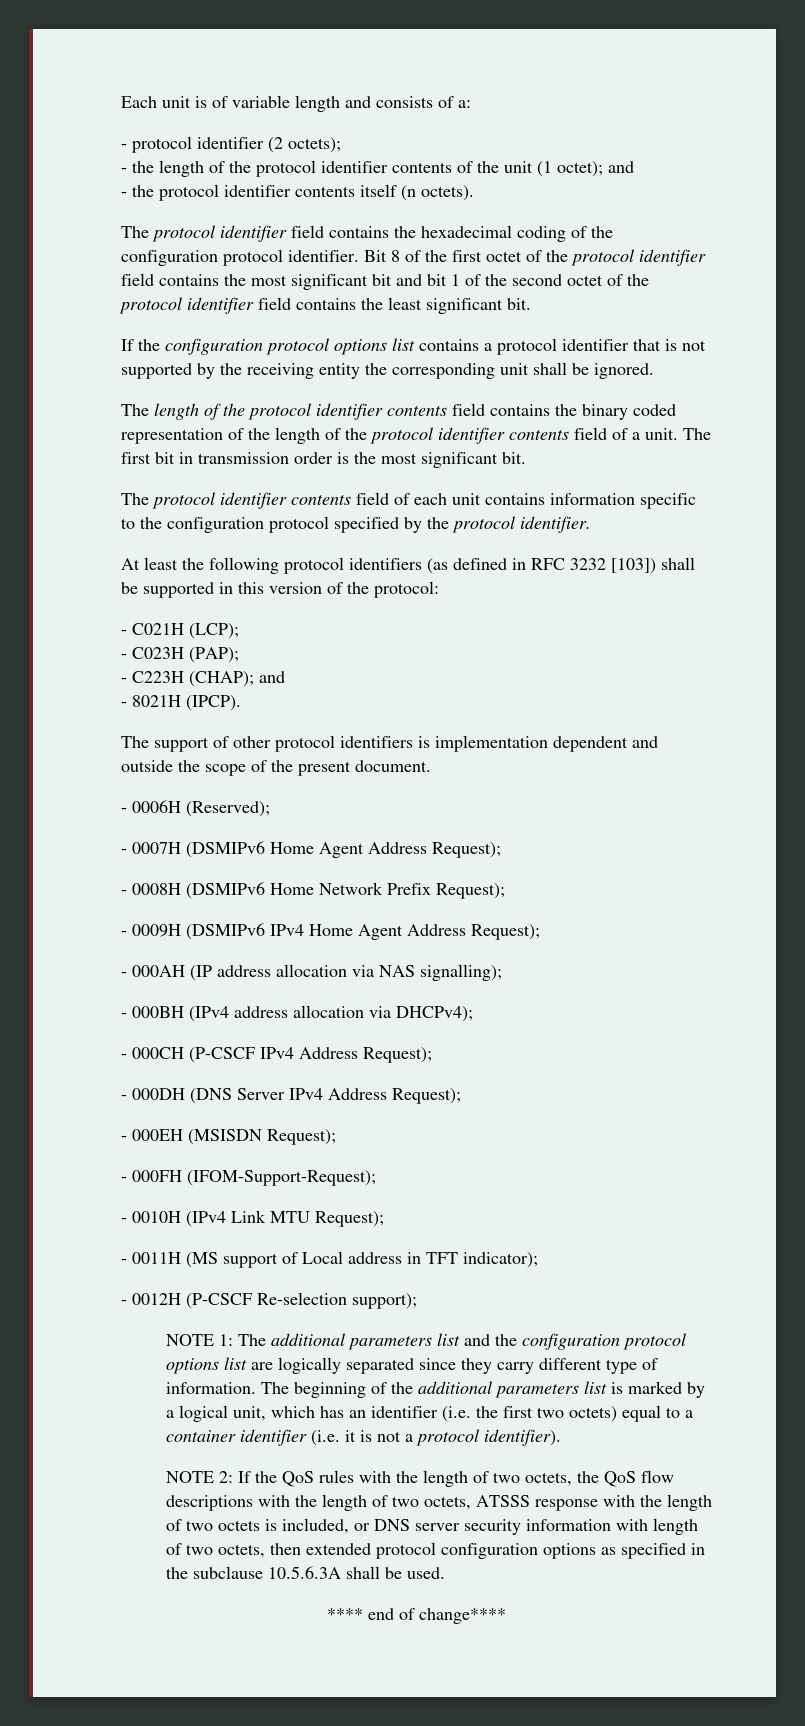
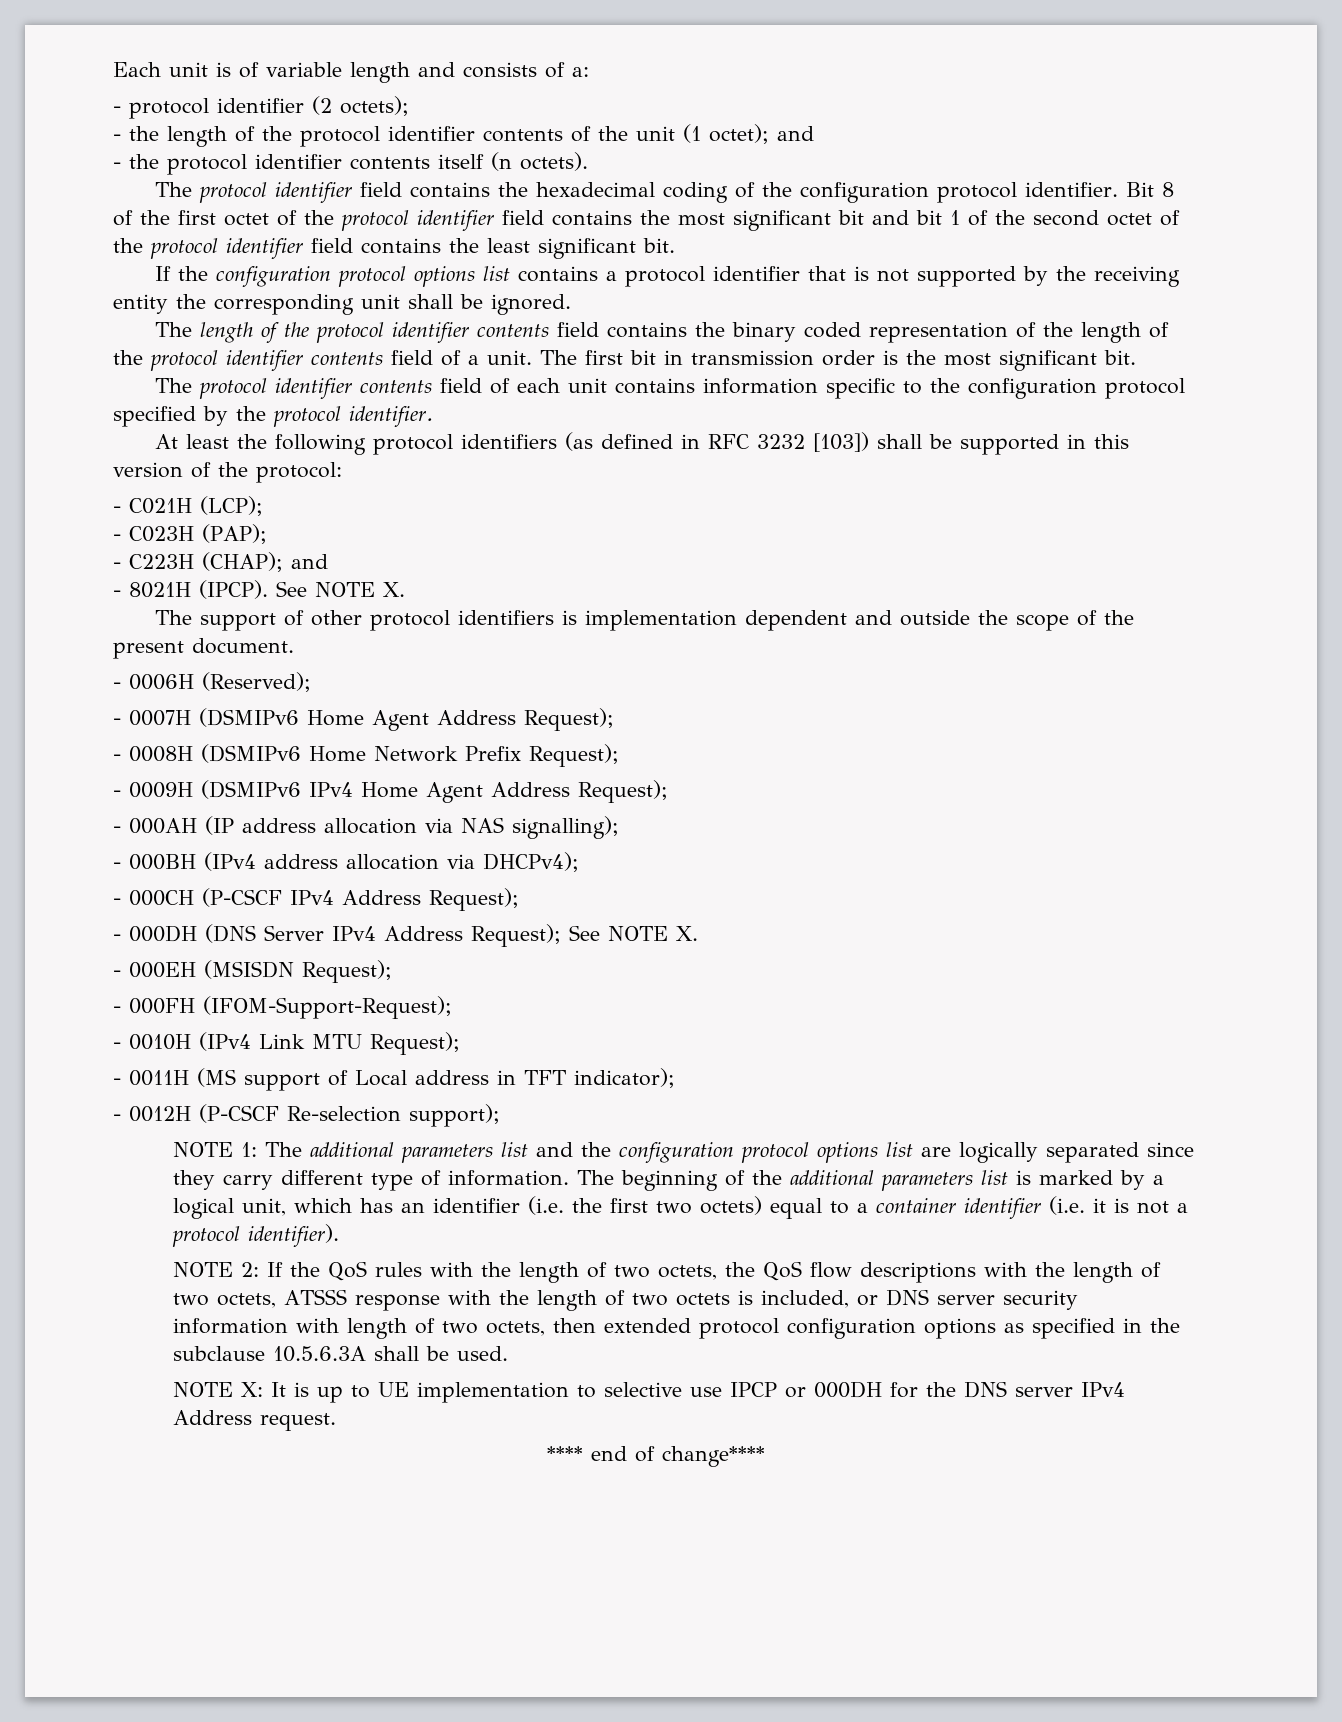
(241, 703) none -> [276,581,405,597] See NOTE X.
(461, 1096) none -> [569,925,698,941] See NOTE X.
(445, 1573) none -> [172,1381,1125,1403] [172,1410,336,1431] // NOTE X: It is up to UE implementation to selective use IPCP or 000DH for the DNS server IPv4 Address request.

